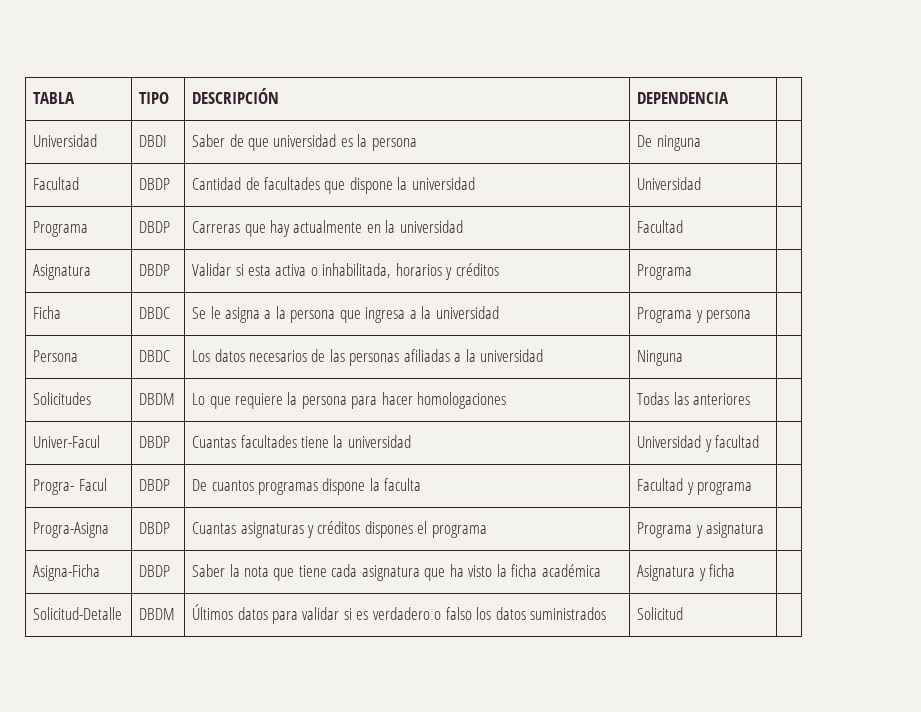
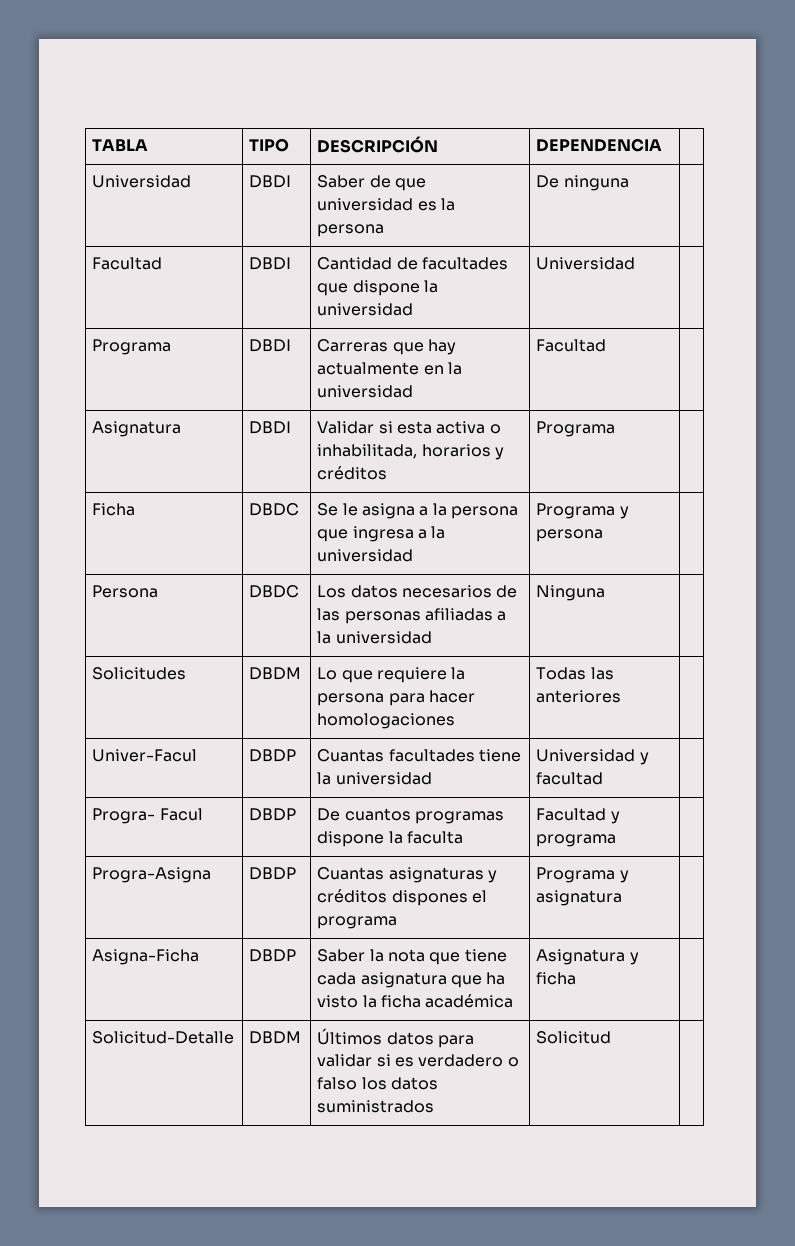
[139,178,171,190] DBDP -> [249,257,292,270] DBDI
[139,221,171,233] DBDP -> [249,339,292,352] DBDI
[139,264,171,276] DBDP -> [249,421,292,434] DBDI

